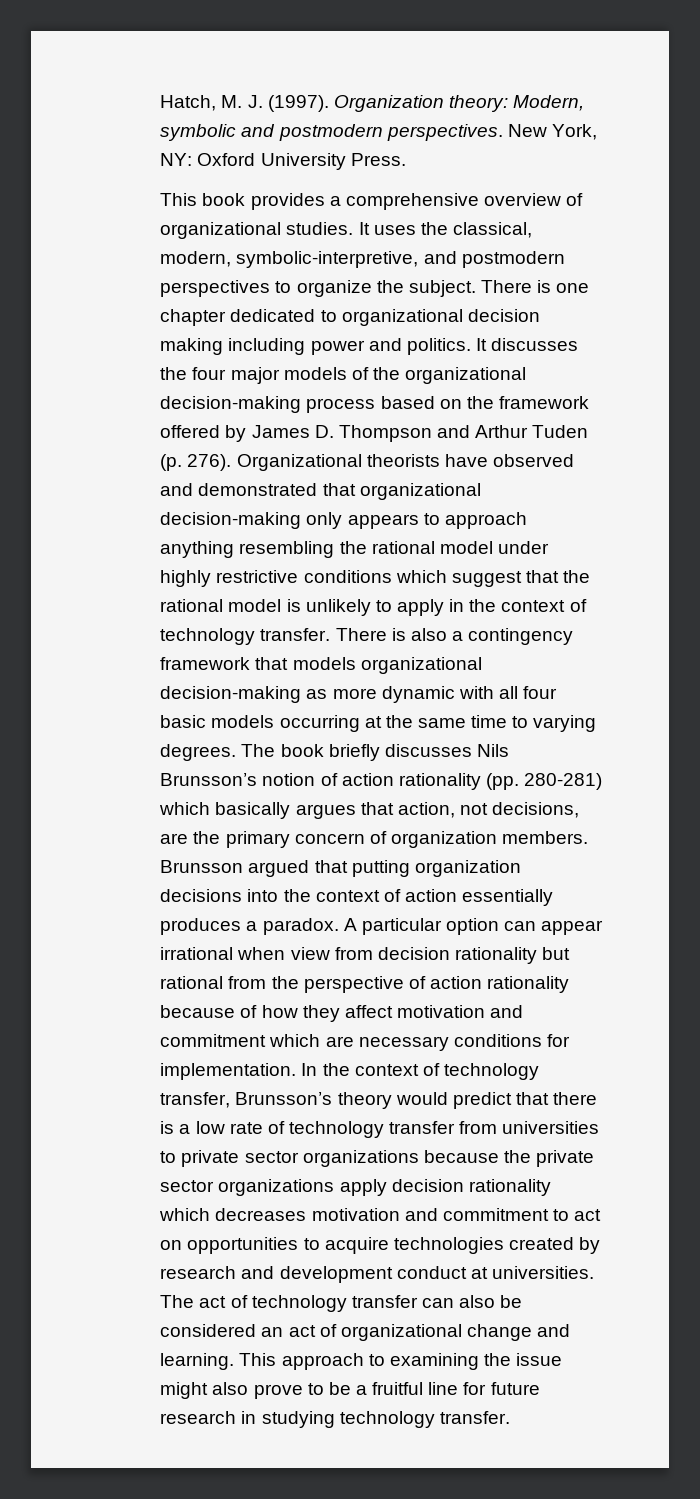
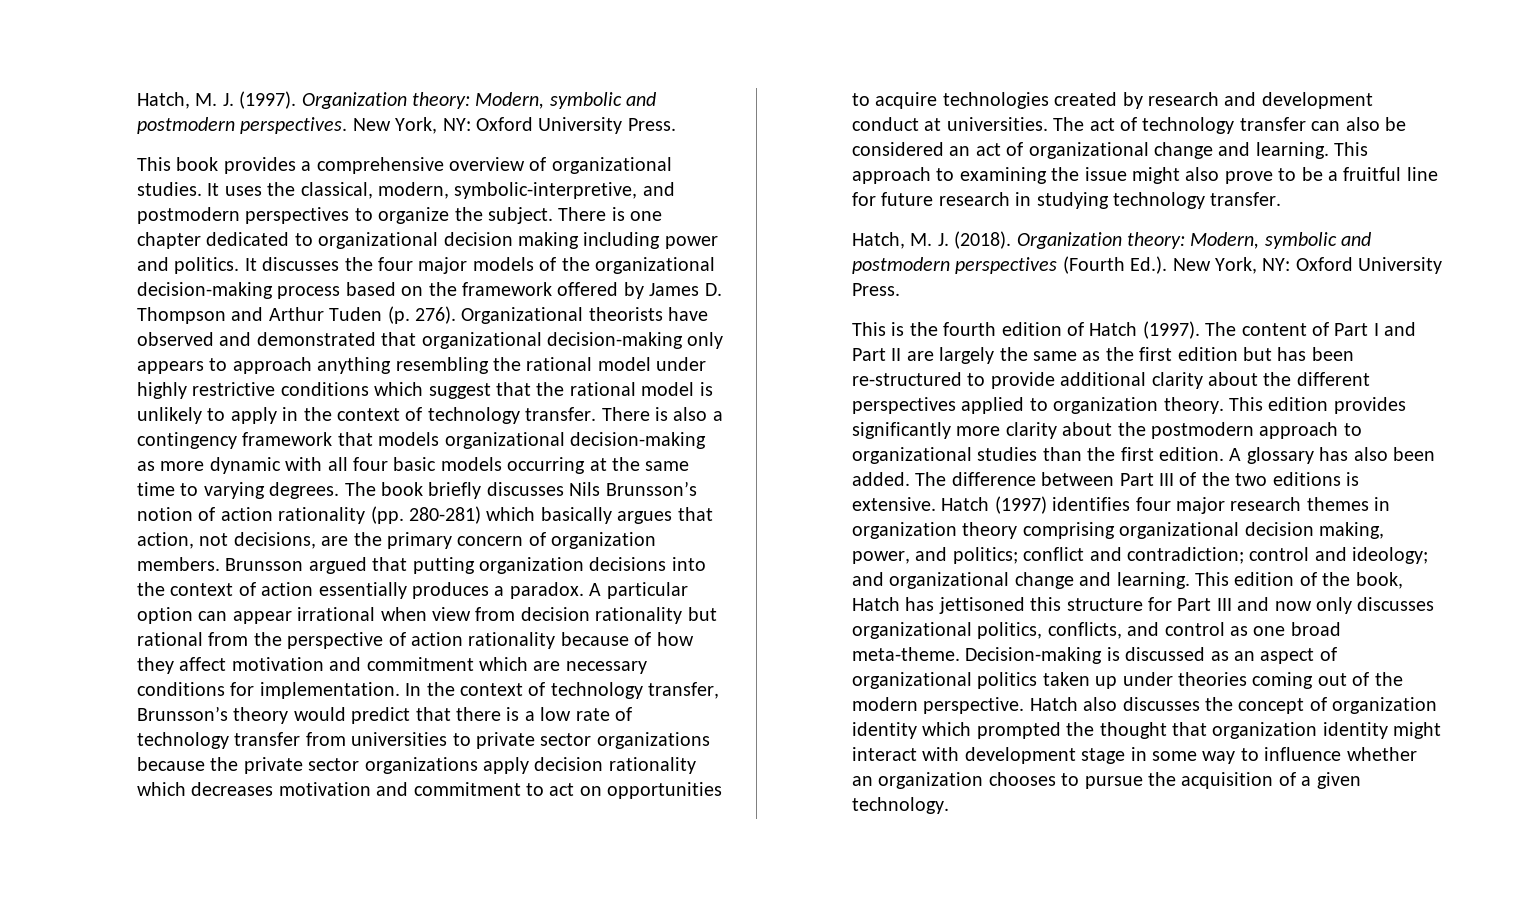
(510, 1417) none -> [852,231,1372,249] [852,256,1443,274] [852,283,901,296] [852,321,1417,339] [852,347,1354,364] [852,372,1370,389] [852,397,1406,414] [852,422,1362,439] [852,447,1436,464] [852,472,1360,486] [852,496,1391,514] [852,522,1385,539] [852,547,1429,564] [852,572,1403,589] [852,597,1435,614] [852,622,1341,639] [852,647,1337,664] [852,672,1403,689] [852,697,1438,714] [852,722,1442,739] [852,747,1417,764] [852,772,1361,789] [852,797,950,814] // Hatch, M. J. (2018). Organization theory: Modern, symbolic and postmodern perspectives (Fourth Ed.). New York, NY: Oxford University Press. // This is the fourth edition of Hatch (1997). The content of Part I and Part II are largely the same as the first edition but has been re-structured to provide additional clarity about the different perspectives applied to organization theory. This edition provides significantly more clarity about the postmodern approach to organizational studies than the first edition. A glossary has also been added. The difference between Part III of the two editions is extensive. Hatch (1997) identifies four major research themes in organization theory comprising organizational decision making, power, and politics; conflict and contradiction; control and ideology; and organizational change and learning. This edition of the book, Hatch has jettisoned this structure for Part III and now only discusses organizational politics, conflicts, and control as one broad meta-theme. Decision-making is discussed as an aspect of organizational politics taken up under theories coming out of the modern perspective. Hatch also discusses the concept of organization identity which prompted the thought that organization identity might interact with development stage in some way to influence whether an organization chooses to pursue the acquisition of a given technology.

